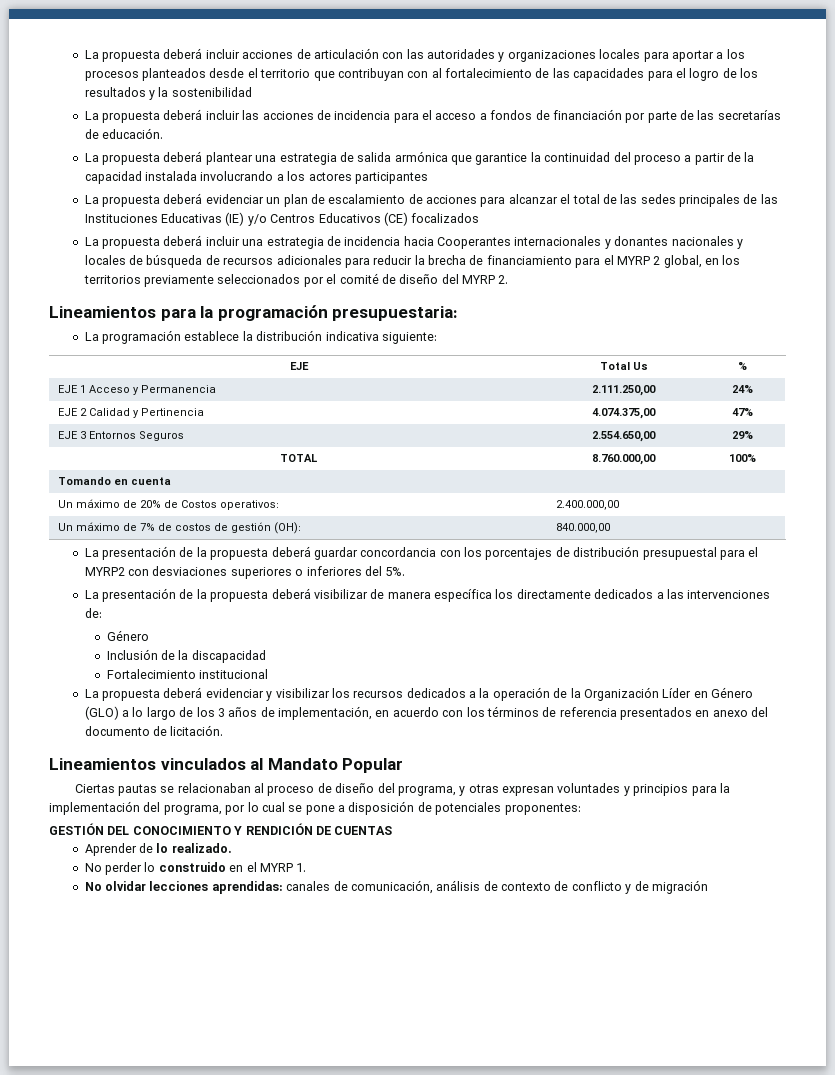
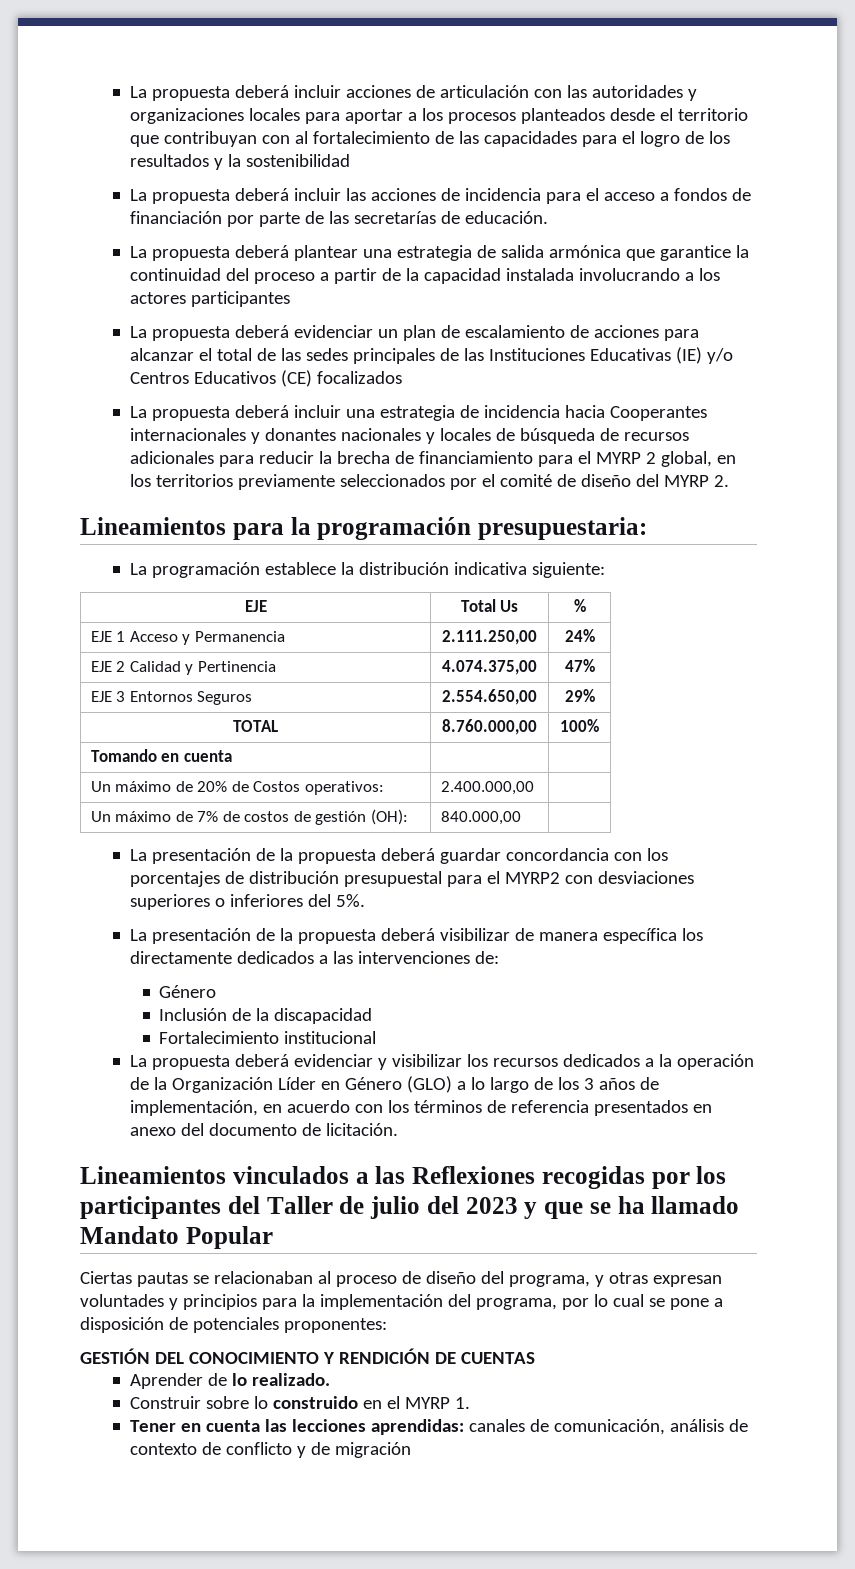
[250,758,264,770] al -> [355,1166,727,1189] [80,1196,740,1219] a las Reflexiones recogidas por los participantes del Taller de julio del 2023 y que se ha llamado
[84,862,143,875] No perder -> [129,1396,249,1409] Construir sobre
[84,881,147,891] No olvidar -> [129,1419,287,1432] Tener en cuenta las

